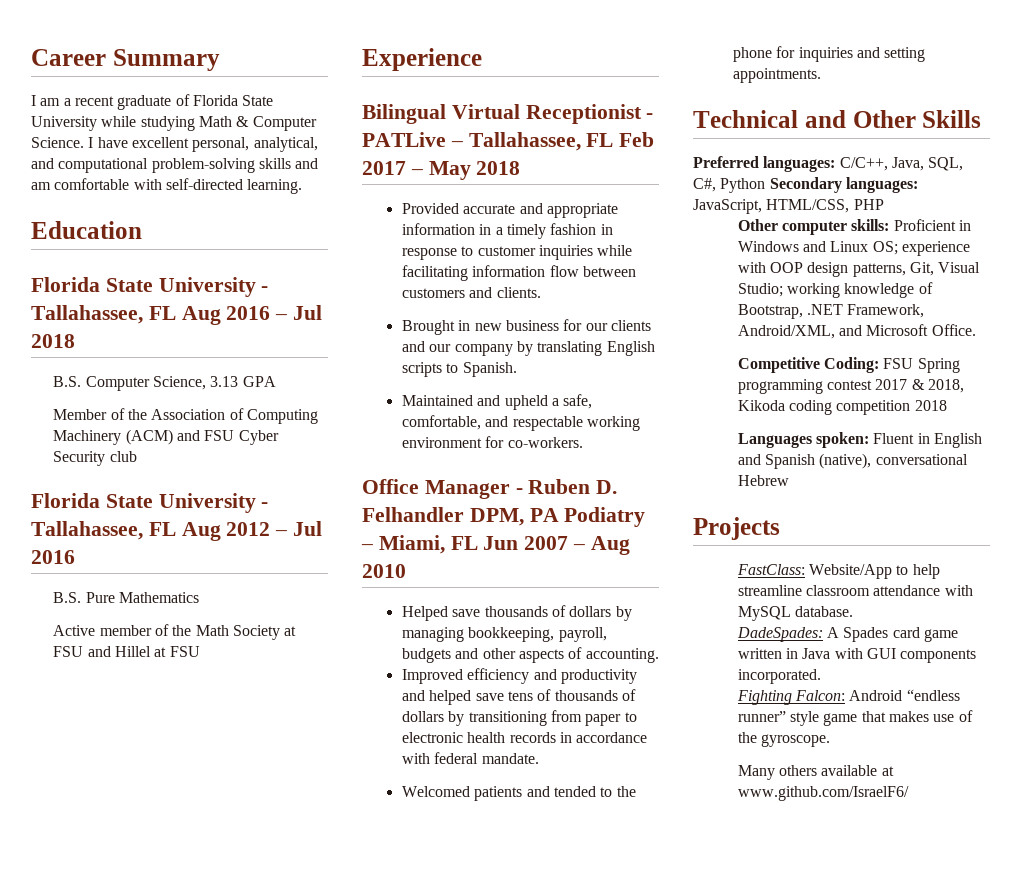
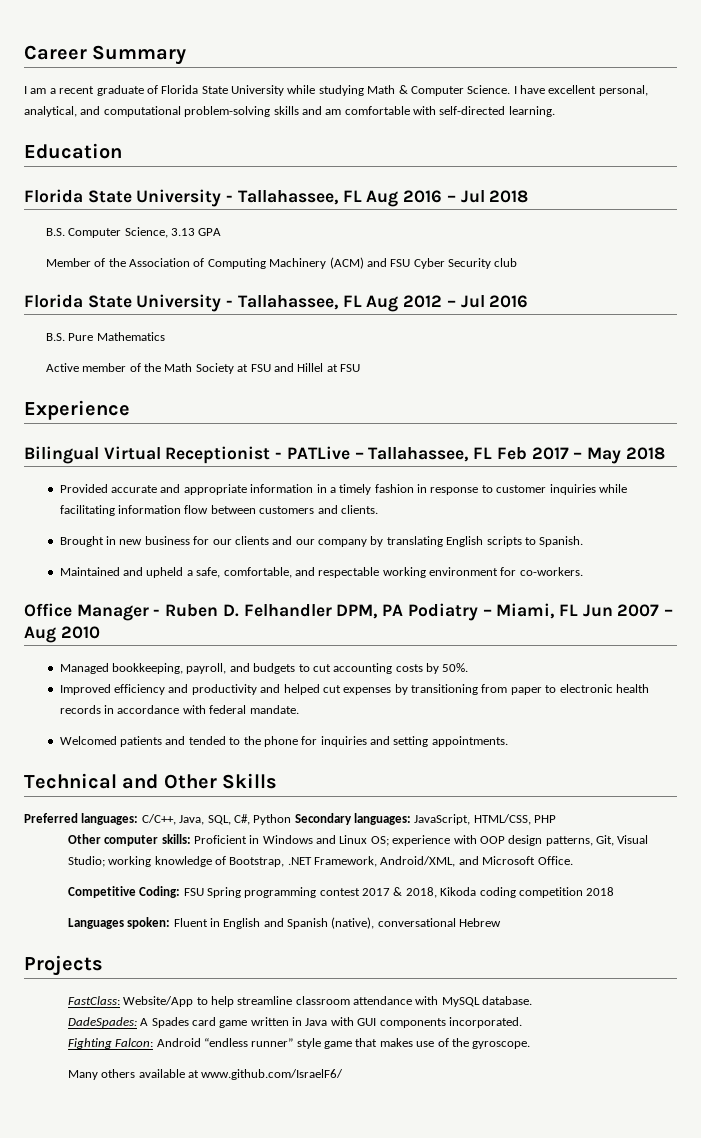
[401,605,632,621] [401,627,607,642] [401,647,659,663] Helped save thousands of dollars by managing bookkeeping, payroll, budgets and other aspects of accounting. -> [59,663,469,674] Managed bookkeeping, payroll, and budgets to cut accounting costs by 50%.
[475,689,636,701] [401,711,444,722] save tens of thousands of dollars -> [322,685,392,695] cut expenses

